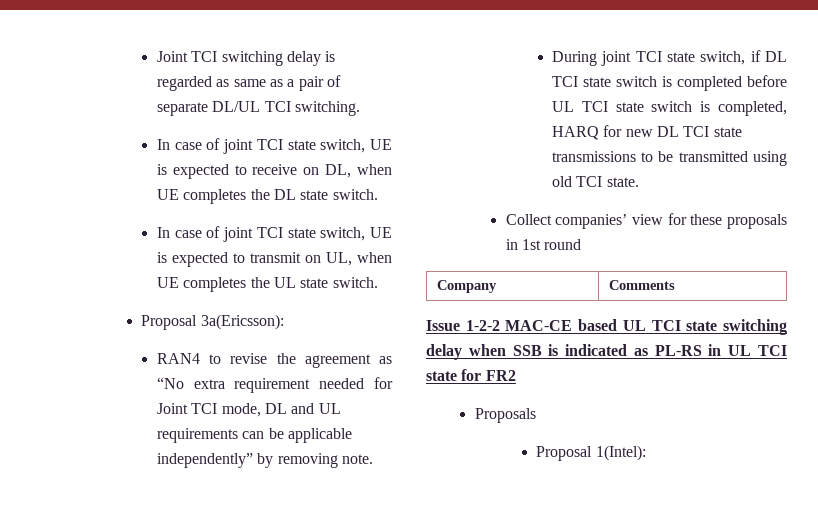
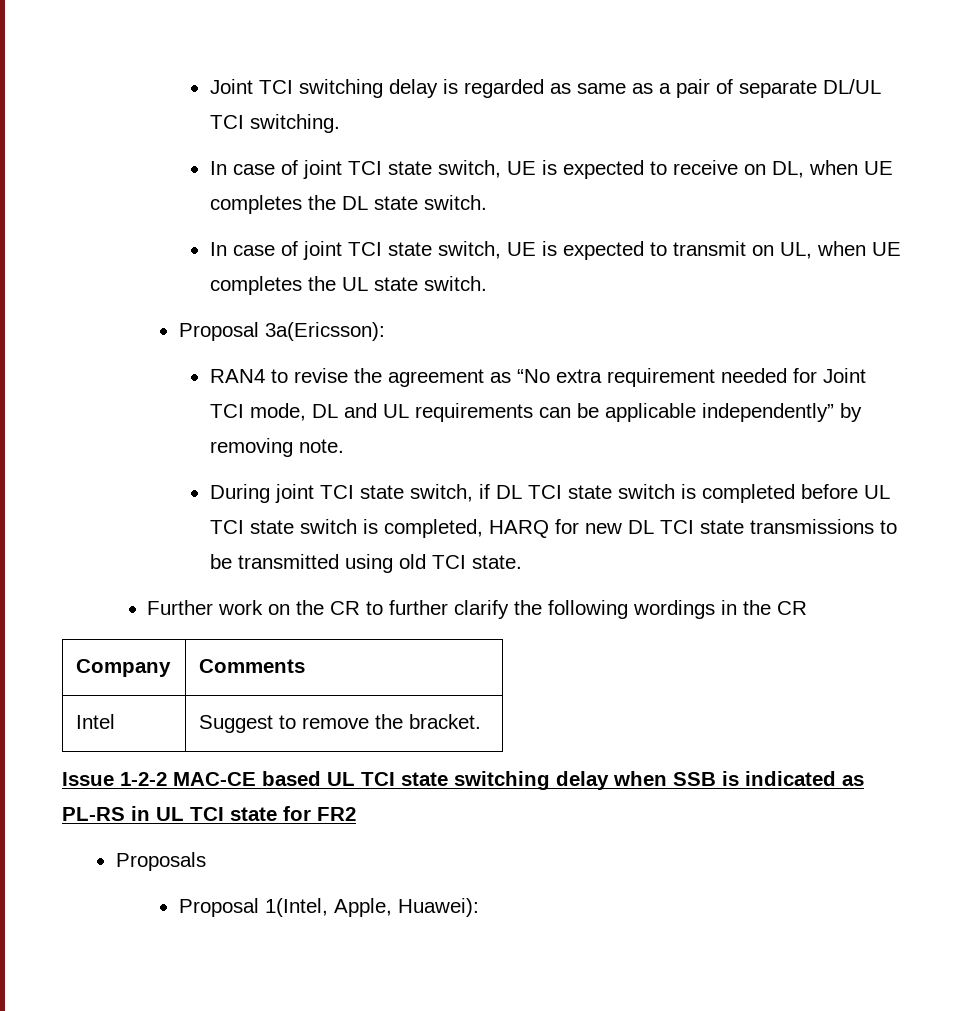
[505,213,787,229] [505,239,582,250] [436,280,497,293] [608,280,675,290] Collect companies’ view for these proposals in 1st round // Company | Comments -> [147,600,808,619] [76,659,172,677] [199,659,306,673] [76,714,116,729] [199,714,482,733] Further work on the CR to further clarify the following wordings in the CR // Company | Comments // Intel | Suggest to remove the bracket.
[595,445,646,461] 1(Intel): -> [264,898,479,917] 1(Intel, Apple, Huawei):

